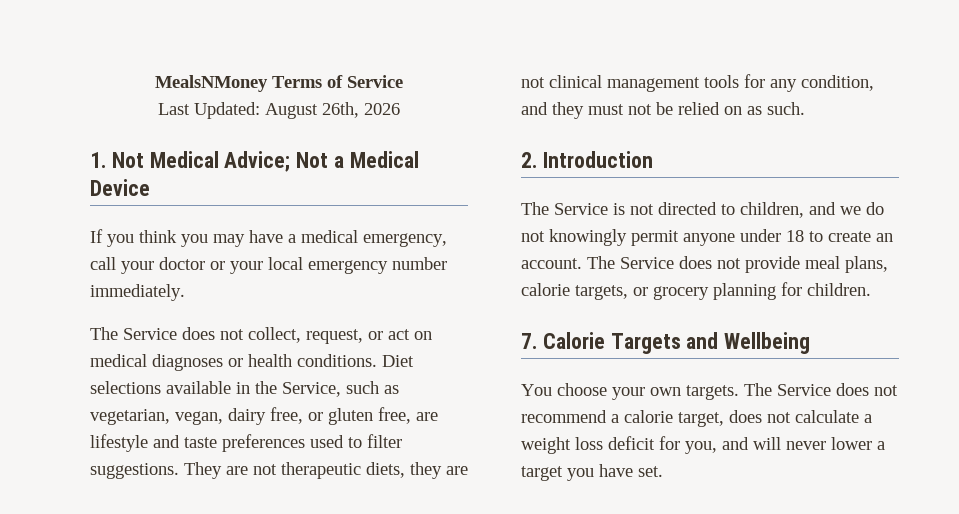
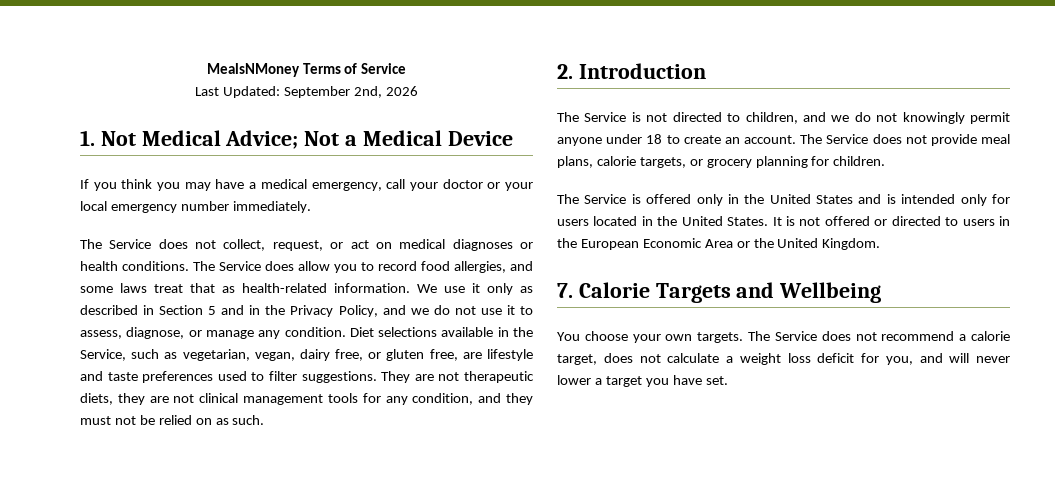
[265,102,359,119] August 26th, -> [284,86,382,98] September 2nd,
(377, 360) none -> [193,261,533,273] [80,283,533,295] [80,305,533,317] [80,327,346,339] The Service does allow you to record food allergies, and some laws treat that as health-related information. We use it only as described in Section 5 and in the Privacy Policy, and we do not use it to assess, diagnose, or manage any condition.
(871, 289) none -> [557,194,1010,206] [557,216,1010,226] [557,238,881,250] // The Service is offered only in the United States and is intended only for users located in the United States. It is not offered or directed to users in the European Economic Area or the United Kingdom.

